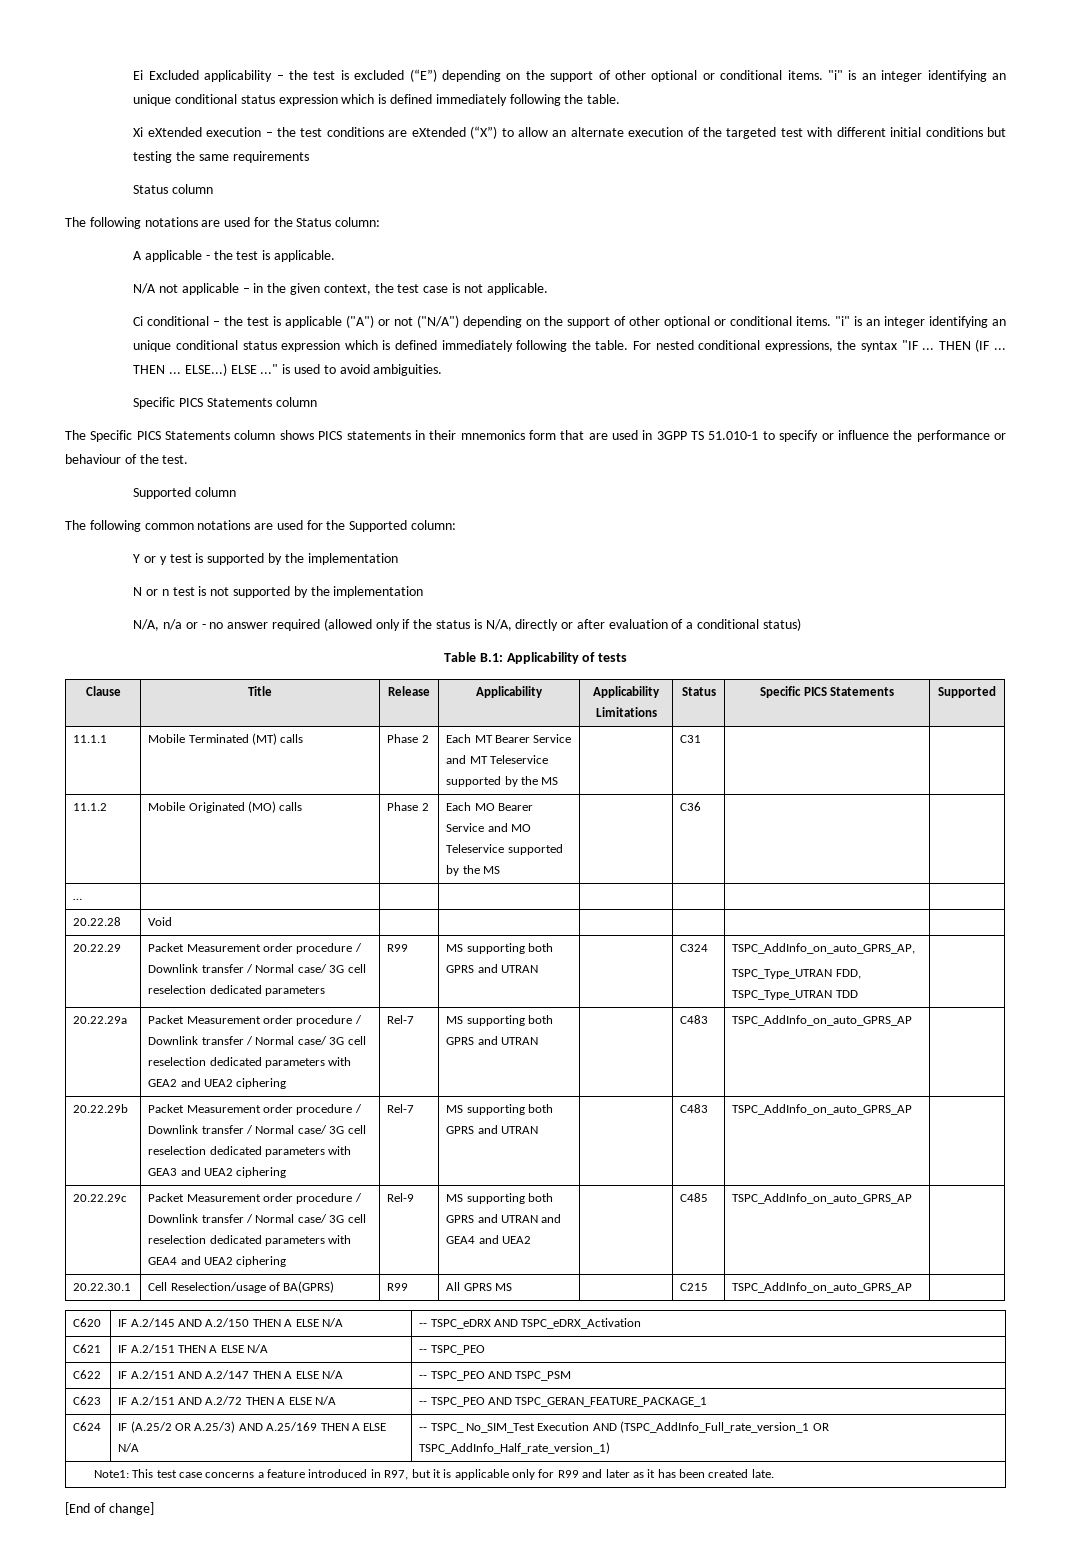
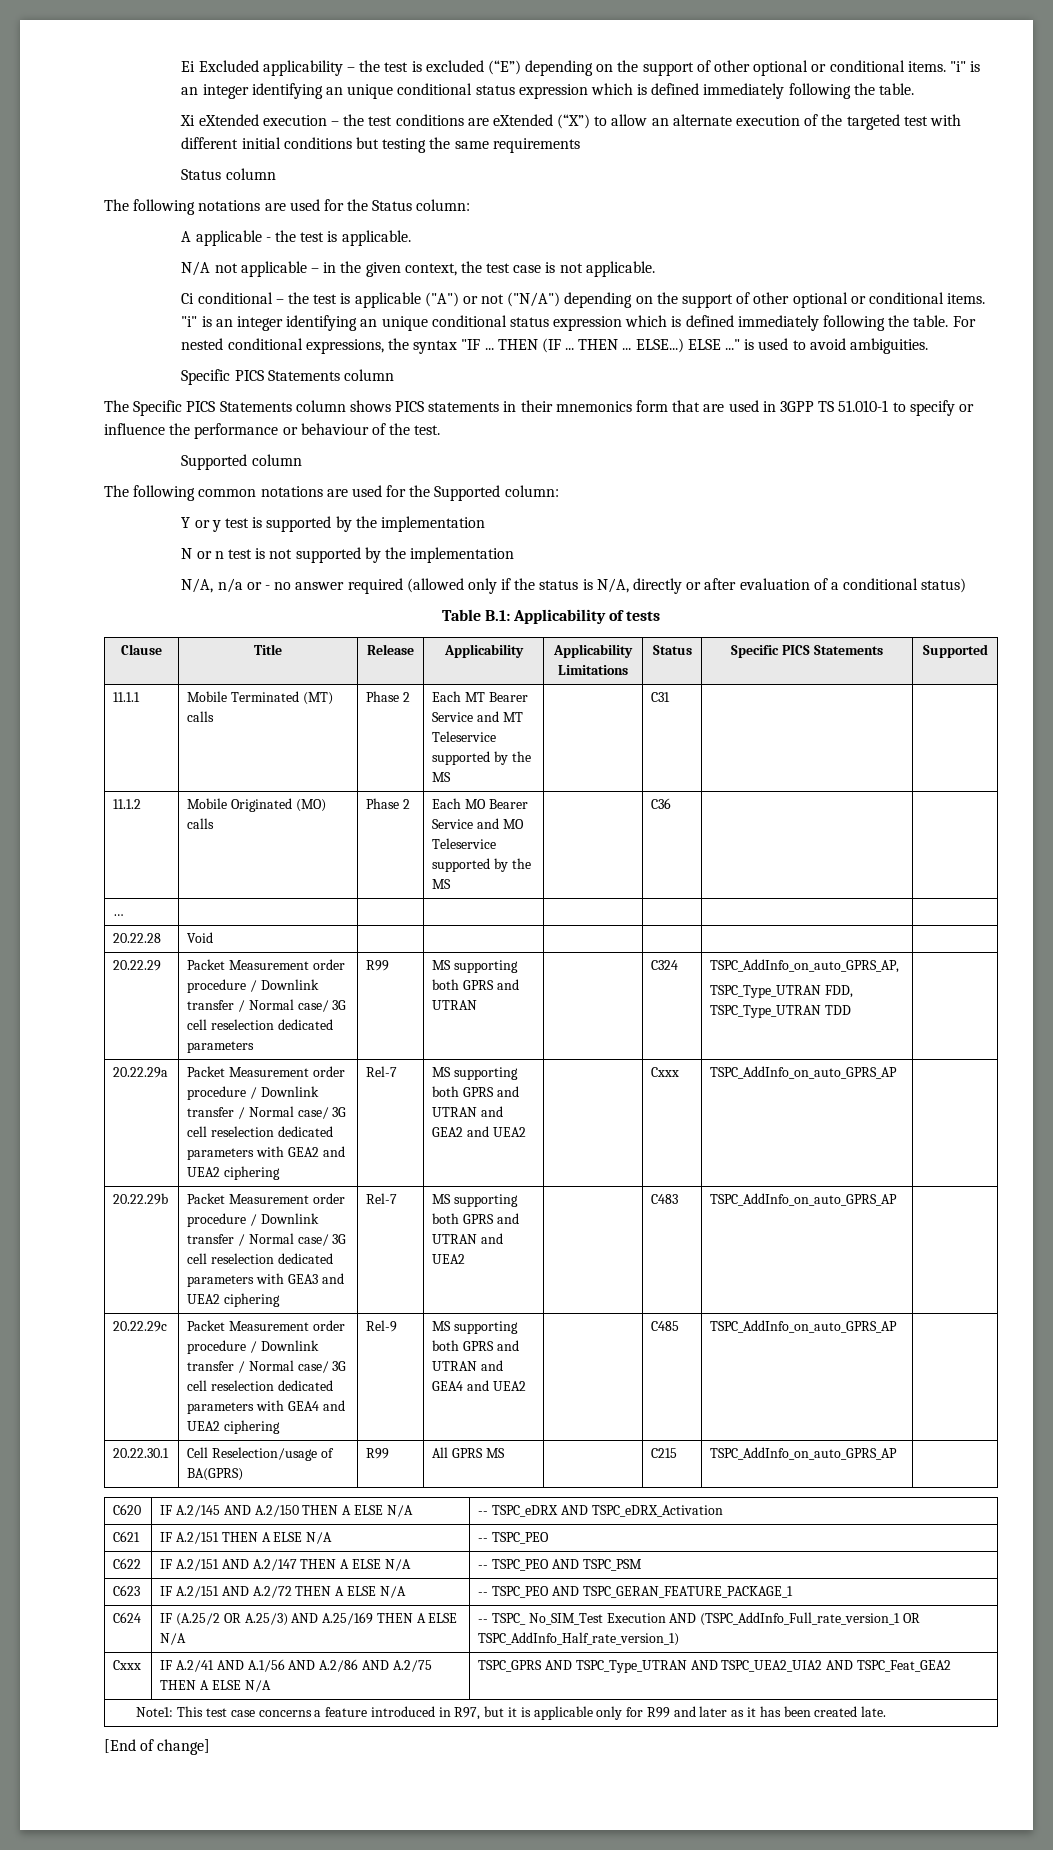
[680,1015,709,1024] | | C483 -> [480,1106,503,1117] [432,1126,526,1137] [651,1067,680,1077] and GEA2 and UEA2 | | Cxxx
(539, 1130) none -> [480,1233,503,1244] [432,1254,466,1264] and UEA2
(611, 1448) none -> [113,1660,142,1670] [160,1659,432,1672] [160,1680,271,1692] [478,1660,951,1673] // Cxxx | IF A.2/41 AND A.1/56 AND A.2/86 AND A.2/75 THEN A ELSE N/A | TSPC_GPRS AND TSPC_Type_UTRAN AND TSPC_UEA2_UIA2 AND TSPC_Feat_GEA2

